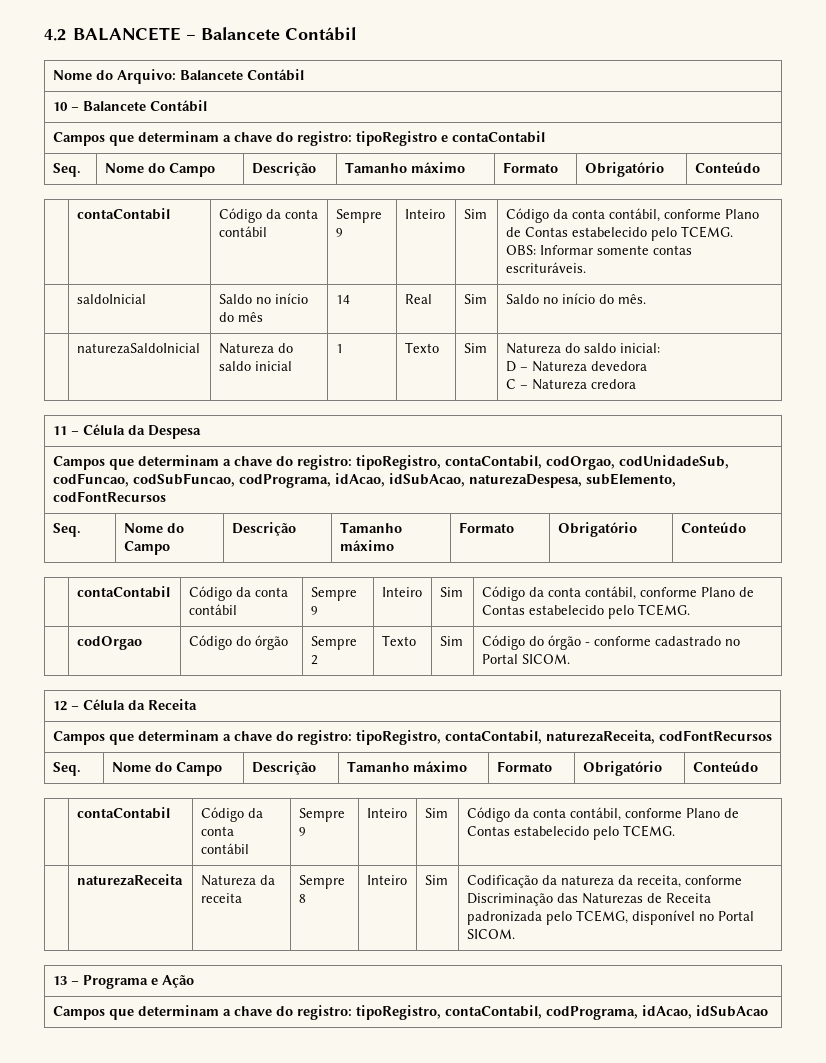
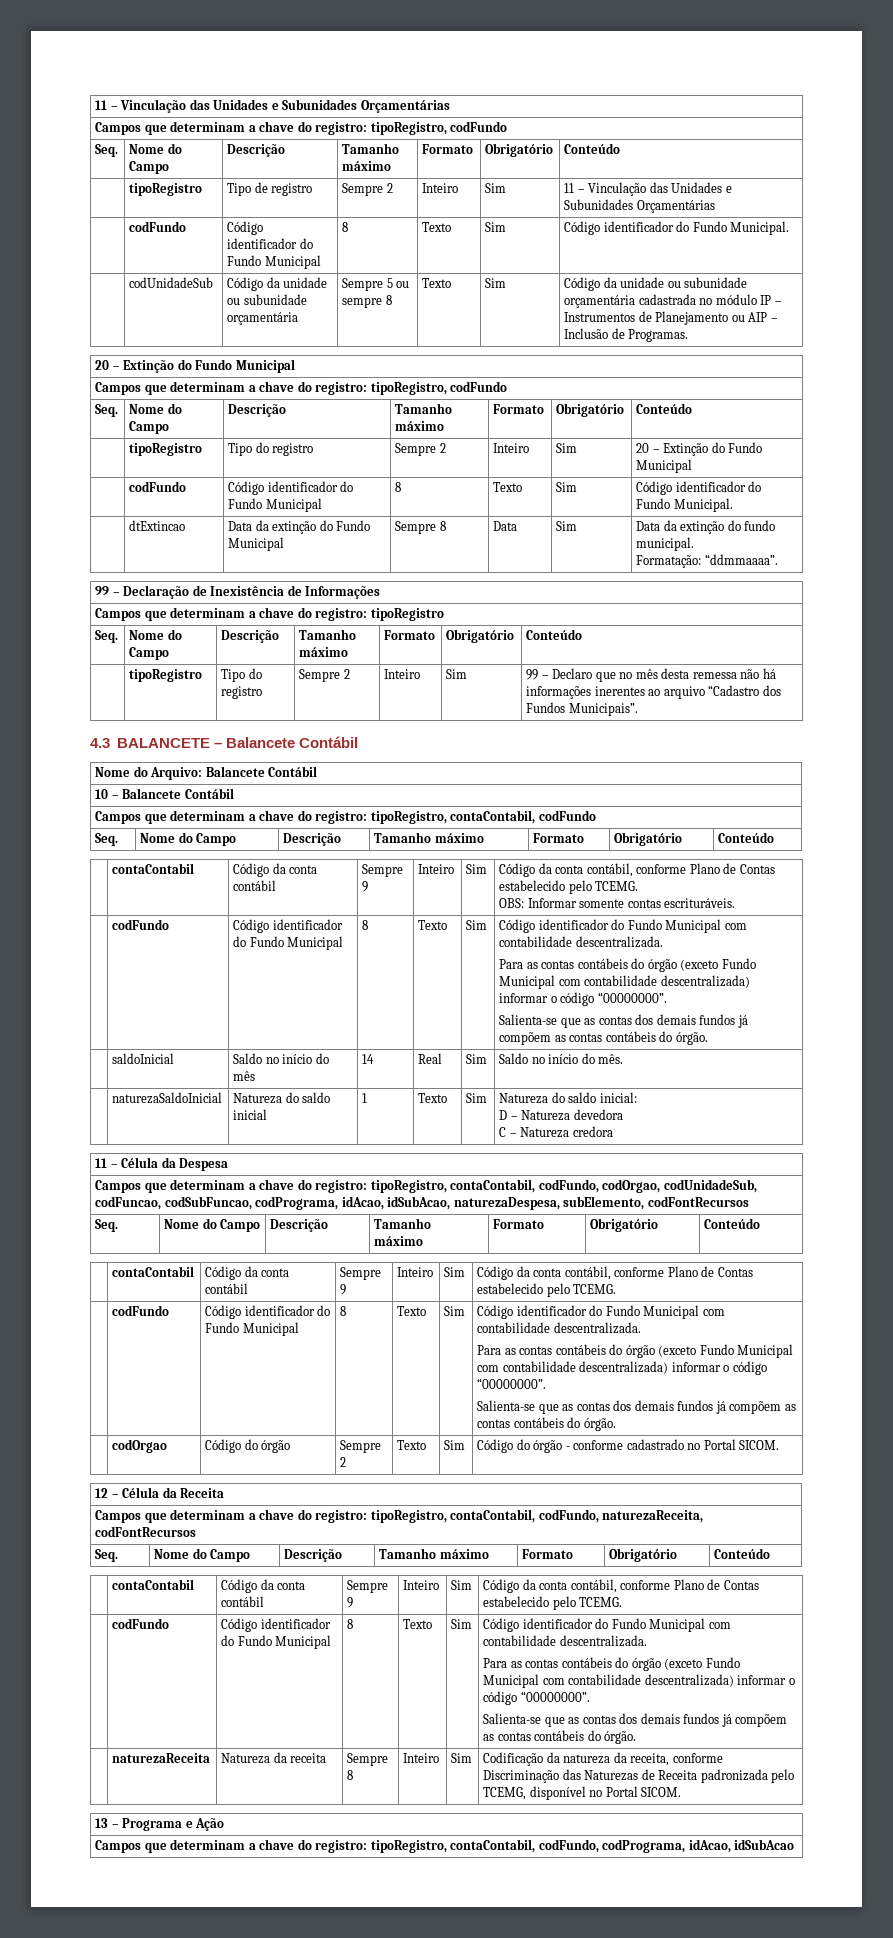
[44,29,66,41] 4.2 -> [95,99,450,113] [95,121,508,135] [95,144,119,157] [129,143,182,154] [129,161,170,174] [227,144,286,157] [342,143,400,154] [342,161,392,171] [422,144,474,154] [485,143,554,157] [564,143,621,154] [129,183,203,196] [227,182,313,196] [342,183,393,196] [422,183,459,193] [485,183,507,193] [564,182,732,196] [564,199,715,213] [129,221,187,232] [227,221,264,235] [227,238,313,249] [227,255,321,269] [342,222,349,232] [422,222,452,232] [485,222,507,232] [564,221,790,235] [129,277,214,288] [227,277,328,291] [227,294,307,305] [227,312,299,325] [342,278,410,291] [342,295,392,308] [422,278,452,288] [485,278,507,288] [564,277,748,291] [564,294,782,308] [564,311,778,325] [564,328,689,342] [95,359,295,373] [95,381,508,395] [95,404,119,417] [129,403,182,414] [129,421,170,434] [228,404,287,417] [395,403,453,414] [395,421,445,431] [493,404,545,414] [556,403,625,417] [636,403,693,414] [129,443,203,456] [228,442,314,456] [395,443,446,456] [493,443,530,453] [556,443,578,453] [636,442,763,456] [636,459,693,473] [129,481,187,492] [228,481,354,495] [228,498,322,512] [395,482,402,492] [493,482,523,492] [556,482,578,492] [636,481,762,495] [636,498,733,512] [129,520,186,531] [228,520,371,534] [228,537,285,551] [395,521,446,534] [493,521,518,531] [556,521,578,531] [636,520,776,534] [636,537,695,551] [636,554,778,568] [95,585,381,599] [95,607,444,621] [95,630,119,643] [129,629,182,640] [129,647,170,660] [221,630,280,643] [299,629,357,640] [299,647,349,657] [384,630,436,640] [446,629,515,643] [526,629,583,640] [129,669,203,682] [221,668,262,682] [221,686,263,699] [299,669,350,682] [384,669,421,679] [446,669,468,679] [526,668,776,682] [526,685,781,699] [526,702,638,716] [90,738,110,748] 11 – Vinculação das Unidades e Subunidades Orçamentárias // Campos que determinam a chave do registro: tipoRegistro, codFundo // Seq. | Nome do Campo | Descrição | Tamanho máximo | Formato | Obrigatório | Conteúdo // | tipoRegistro | Tipo de registro | Sempre 2 | Inteiro | Sim | 11 – Vinculação das Unidades e Subunidades Orçamentárias // | codFundo | Código identificador do Fundo Municipal | 8 | Texto | Sim | Código identificador do Fundo Municipal. // | codUnidadeSub | Código da unidade ou subunidade orçamentária | Sempre 5 ou sempre 8 | Texto | Sim | Código da unidade ou subunidade orçamentária cadastrada no módulo IP – Instrumentos de Planejamento ou AIP – Inclusão de Programas. // 20 – Extinção do Fundo Municipal // Campos que determinam a chave do registro: tipoRegistro, codFundo // Seq. | Nome do Campo | Descrição | Tamanho máximo | Formato | Obrigatório | Conteúdo // | tipoRegistro | Tipo do registro | Sempre 2 | Inteiro | Sim | 20 – Extinção do Fundo Municipal // | codFundo | Código identificador do Fundo Municipal | 8 | Texto | Sim | Código identificador do Fundo Municipal. // | dtExtincao | Data da extinção do Fundo Municipal | Sempre 8 | Data | Sim | Data da extinção do fundo municipal. // Formatação: “ddmmaaaa”. // 99 – Declaração de Inexistência de Informações // Campos que determinam a chave do registro: tipoRegistro // Seq. | Nome do Campo | Descrição | Tamanho máximo | Formato | Obrigatório | Conteúdo // | tipoRegistro | Tipo do registro | Sempre 2 | Inteiro | Sim | 99 – Declaro que no mês desta remessa não há informações inerentes ao arquivo “Cadastro dos Fundos Municipais”. // 4.3
[355,131,545,146] tipoRegistro e contaContabil -> [370,810,596,824] tipoRegistro, contaContabil, codFundo
(586, 267) none -> [112,919,170,930] [233,919,343,933] [233,936,344,950] [362,920,369,930] [418,920,448,930] [466,920,488,930] [499,919,747,933] [499,936,663,948] [499,958,756,972] [499,975,750,989] [499,992,667,1006] [499,1014,748,1028] [499,1031,708,1045] // | codFundo | Código identificador do Fundo Municipal | 8 | Texto | Sim | Código identificador do Fundo Municipal com contabilidade descentralizada. // Para as contas contábeis do órgão (exceto Fundo Municipal com contabilidade descentralizada) informar o código “00000000”. // Salienta-se que as contas dos demais fundos já compõem as contas contábeis do órgão.
(542, 462) none -> [538,1179,599,1193] codFundo,
(690, 610) none -> [112,1305,170,1316] [205,1305,331,1319] [205,1322,299,1336] [340,1306,347,1316] [397,1306,427,1316] [444,1306,466,1316] [477,1305,725,1319] [477,1322,641,1334] [477,1344,794,1358] [477,1361,767,1375] [477,1378,547,1389] [477,1400,796,1414] [477,1417,616,1431] // | codFundo | Código identificador do Fundo Municipal | 8 | Texto | Sim | Código identificador do Fundo Municipal com contabilidade descentralizada. // Para as contas contábeis do órgão (exceto Fundo Municipal com contabilidade descentralizada) informar o código “00000000”. // Salienta-se que as contas dos demais fundos já compõem as contas contábeis do órgão.
(542, 737) none -> [538,1509,599,1523] codFundo,
(675, 831) none -> [112,1618,170,1629] [221,1618,331,1632] [221,1635,332,1649] [347,1619,354,1629] [403,1619,433,1629] [451,1619,473,1629] [483,1618,731,1632] [483,1635,647,1647] [483,1657,740,1671] [483,1674,795,1688] [483,1691,590,1705] [483,1713,788,1727] [483,1730,637,1744] // | codFundo | Código identificador do Fundo Municipal | 8 | Texto | Sim | Código identificador do Fundo Municipal com contabilidade descentralizada. // Para as contas contábeis do órgão (exceto Fundo Municipal com contabilidade descentralizada) informar o código “00000000”. // Salienta-se que as contas dos demais fundos já compõem as contas contábeis do órgão.
(542, 1012) none -> [538,1839,599,1853] codFundo,

